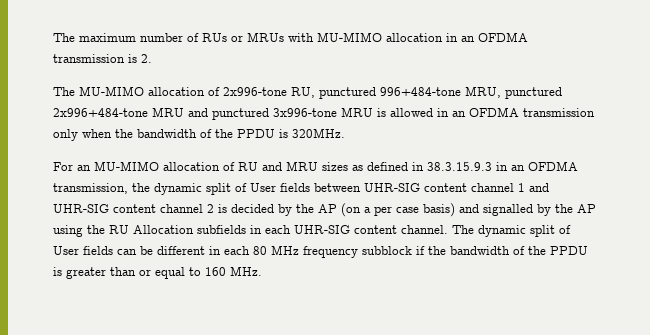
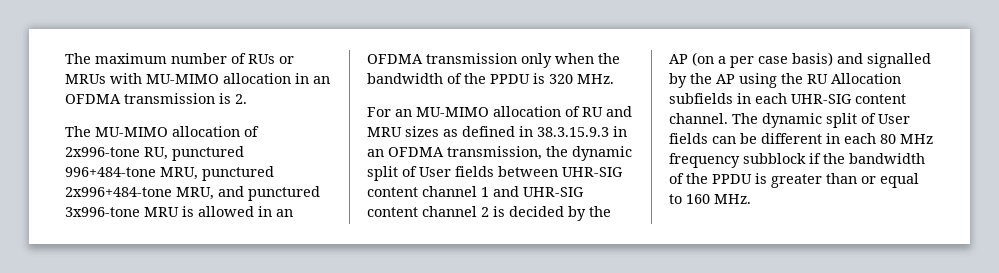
[152,107,184,117] MRU -> [176,187,214,200] MRU,
[292,128,345,138] 320MHz. -> [549,74,614,84] 320 MHz.

